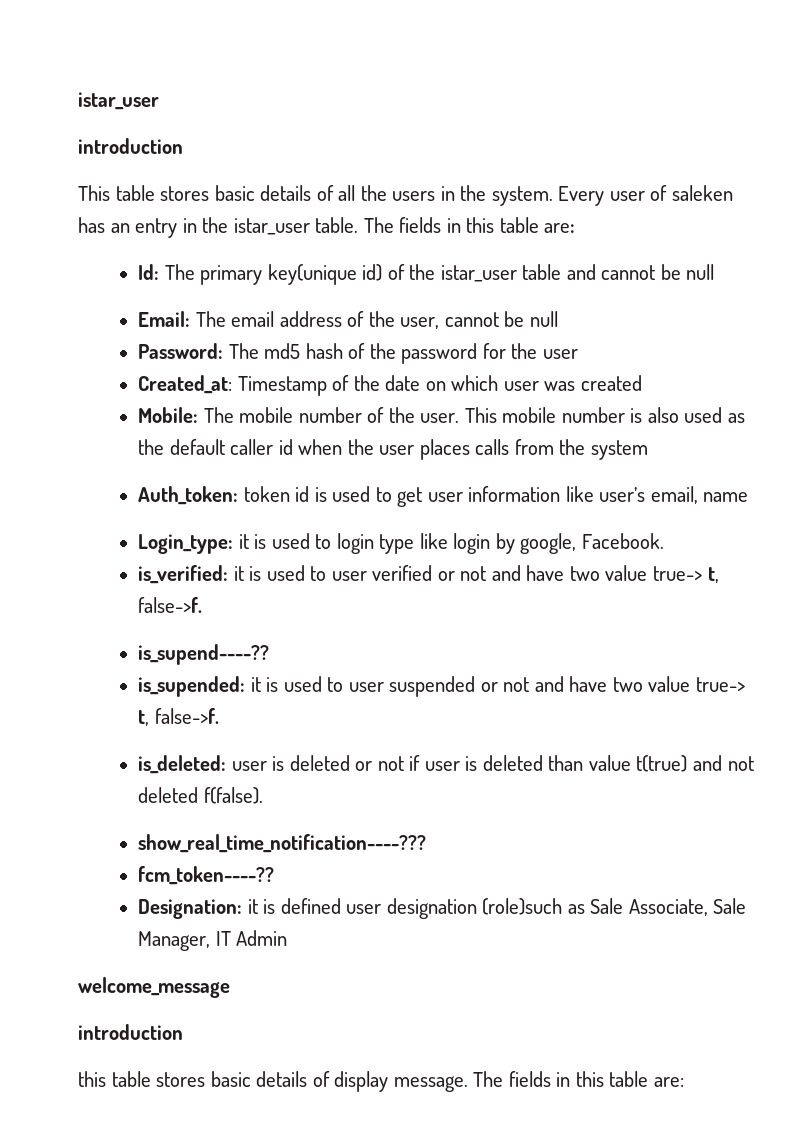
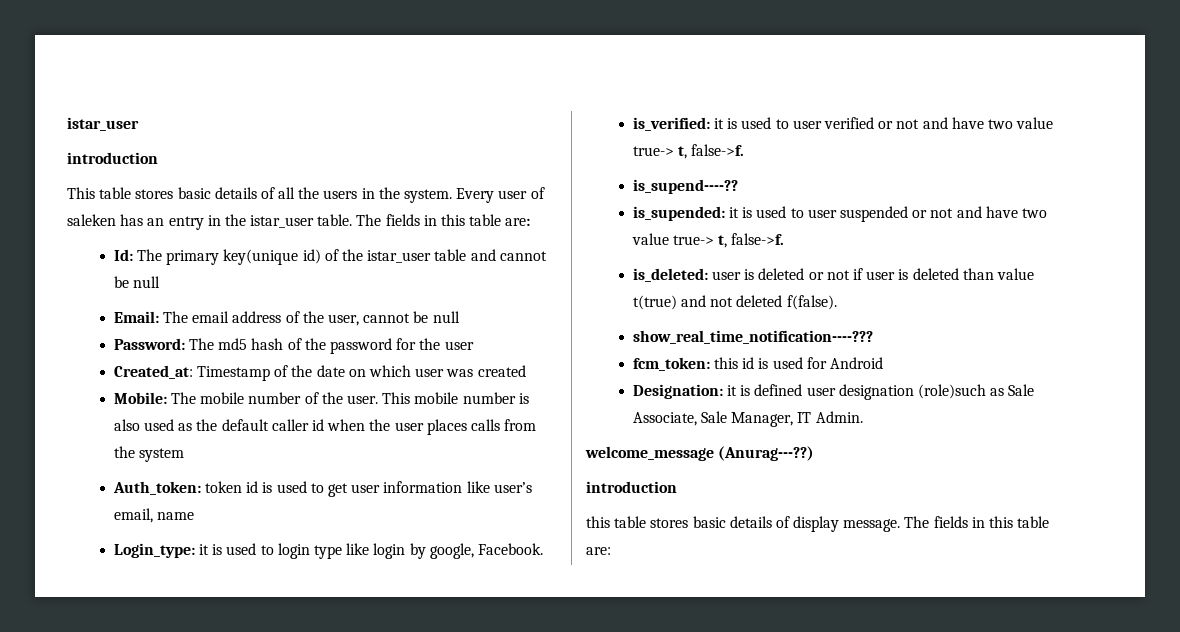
[138,866,275,885] fcm_token----?? -> [632,357,884,371] fcm_token: this id is used for Android
[236,930,288,946] Admin -> [815,411,863,423] Admin.
(230, 987) none -> [718,446,815,461] (Anurag---??)

